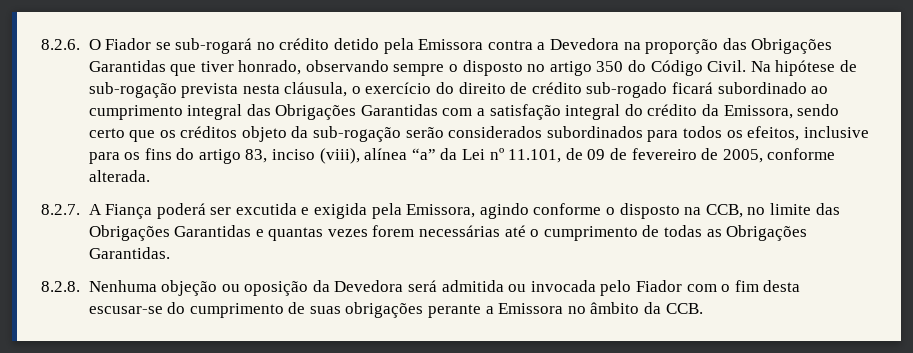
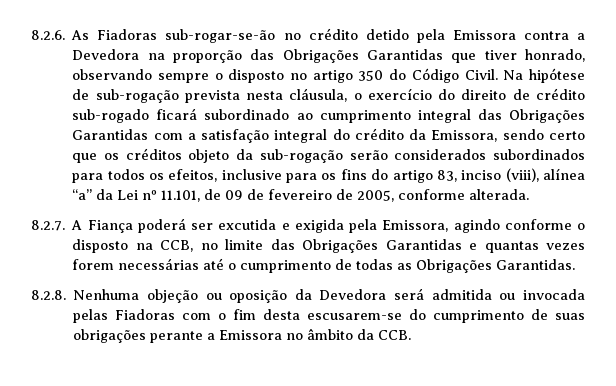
[88,38,253,54] O Fiador se sub-rogará -> [71,29,276,43] As Fiadoras sub-rogar-se-ão
[600,280,682,296] pelo Fiador -> [73,309,176,323] pelas Fiadoras
[88,306,163,314] escusar-se -> [307,313,403,320] escusarem-se

